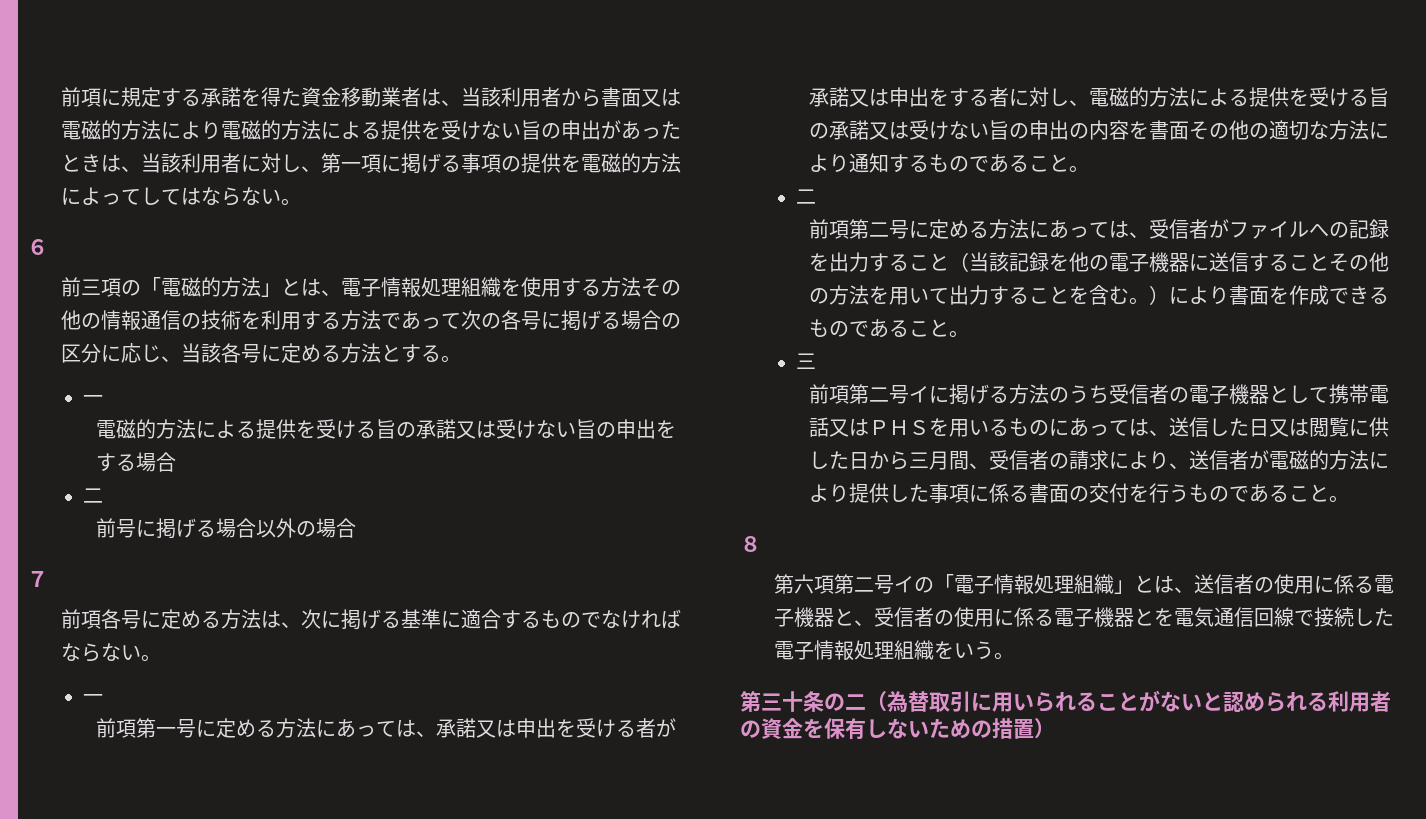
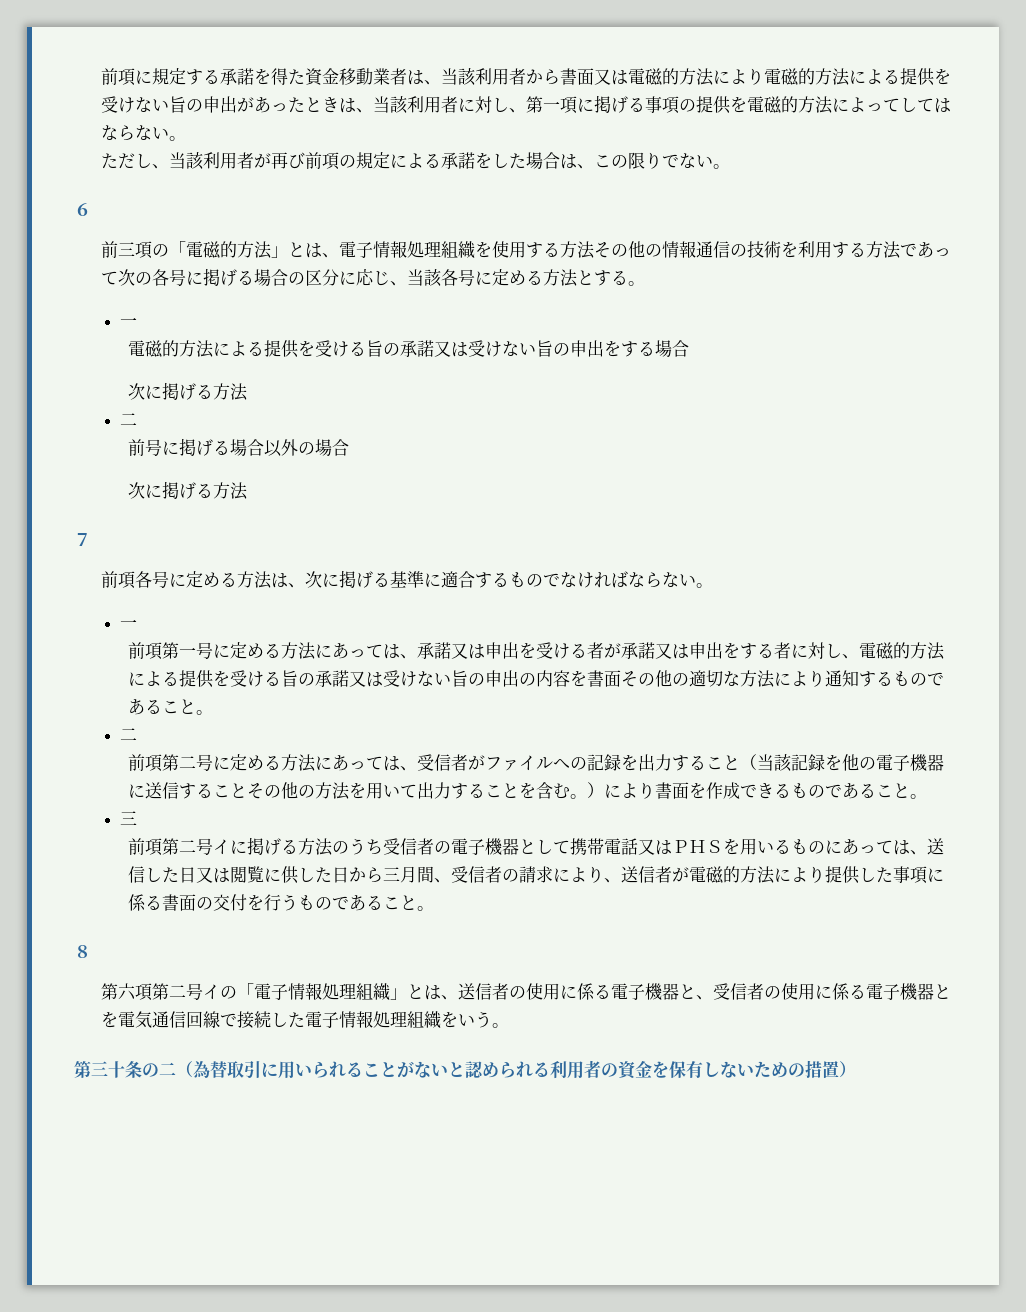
(302, 202) none -> [101,152,731,170] // ただし、当該利用者が再び前項の規定による承諾をした場合は、この限りでない。
(176, 462) none -> [128,382,249,401] // 次に掲げる方法
(356, 528) none -> [128,481,249,500] // 次に掲げる方法

